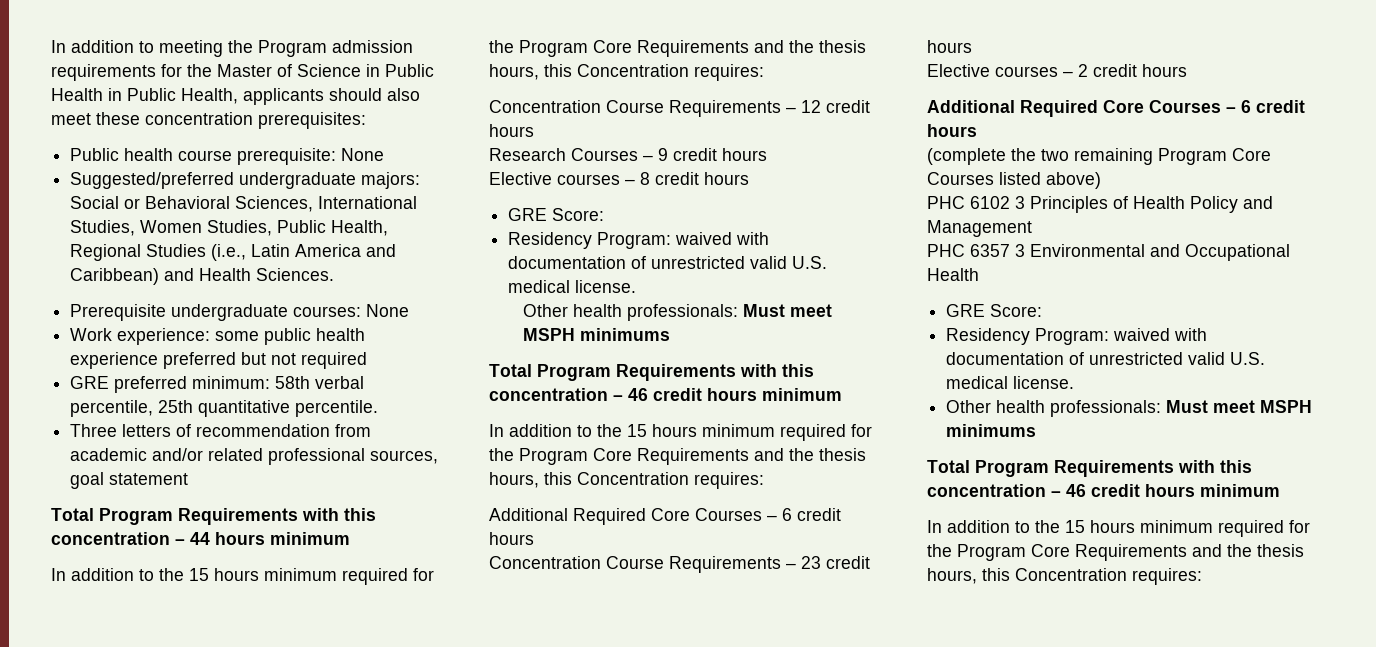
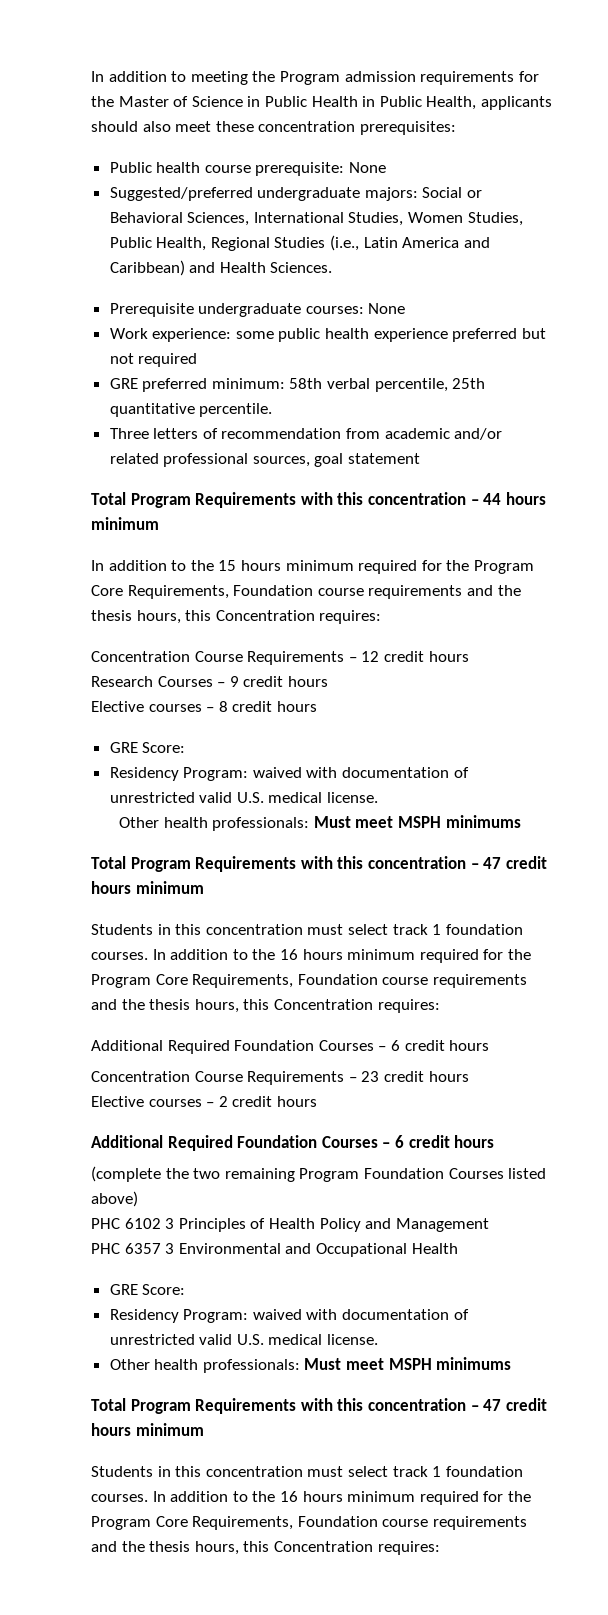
[637,40,749,57] Requirements -> [127,585,463,599] Requirements, Foundation course requirements
[628,388,842,401] [489,424,872,441] [489,448,749,465] 46 credit hours minimum // In addition to the 15 hours minimum required for the Program Core Requirements -> [483,856,547,869] [91,881,204,894] [91,924,523,935] [91,949,531,963] [91,974,527,988] 47 credit hours minimum // Students in this concentration must select track 1 foundation courses. In addition to the 16 hours minimum required for the Program Core Requirements, Foundation course requirements
[651,508,690,521] Core -> [234,1040,315,1051] Foundation
[1103,100,1144,113] Core -> [237,1135,318,1148] Foundation
[1232,148,1271,161] Core -> [363,1168,444,1179] Foundation
[1066,484,1280,497] [927,520,1310,537] [927,544,1187,561] 46 credit hours minimum // In addition to the 15 hours minimum required for the Program Core Requirements -> [483,1398,547,1411] [91,1423,204,1436] [91,1466,523,1477] [91,1491,531,1505] [91,1516,527,1530] 47 credit hours minimum // Students in this concentration must select track 1 foundation courses. In addition to the 16 hours minimum required for the Program Core Requirements, Foundation course requirements

